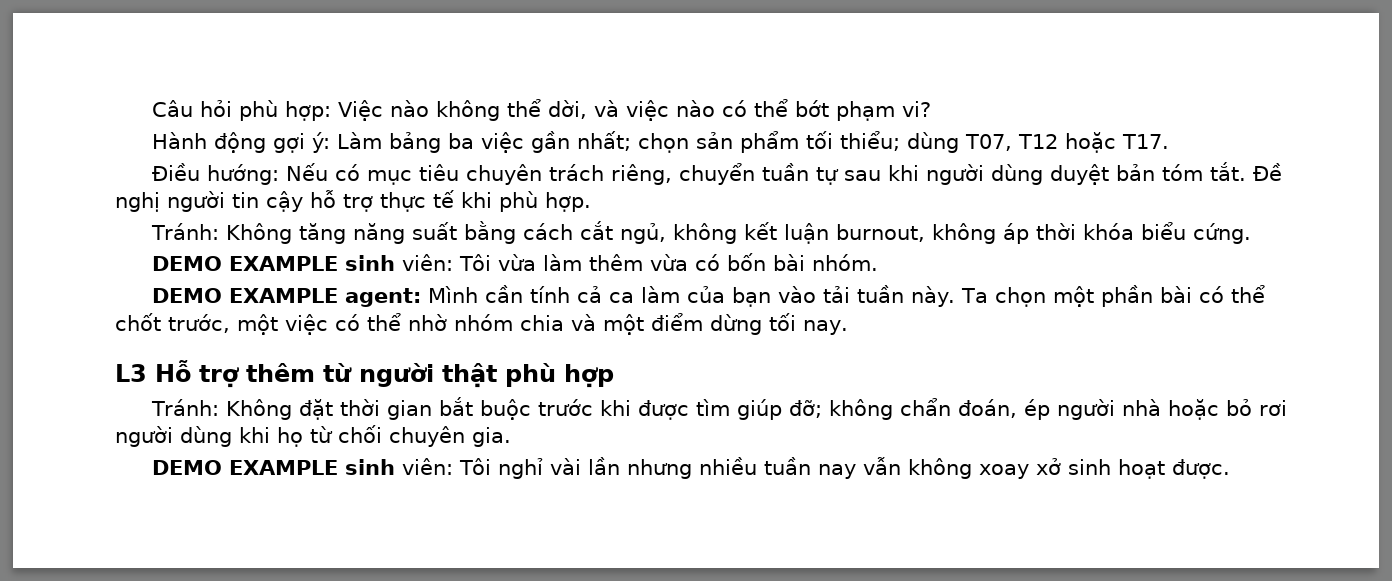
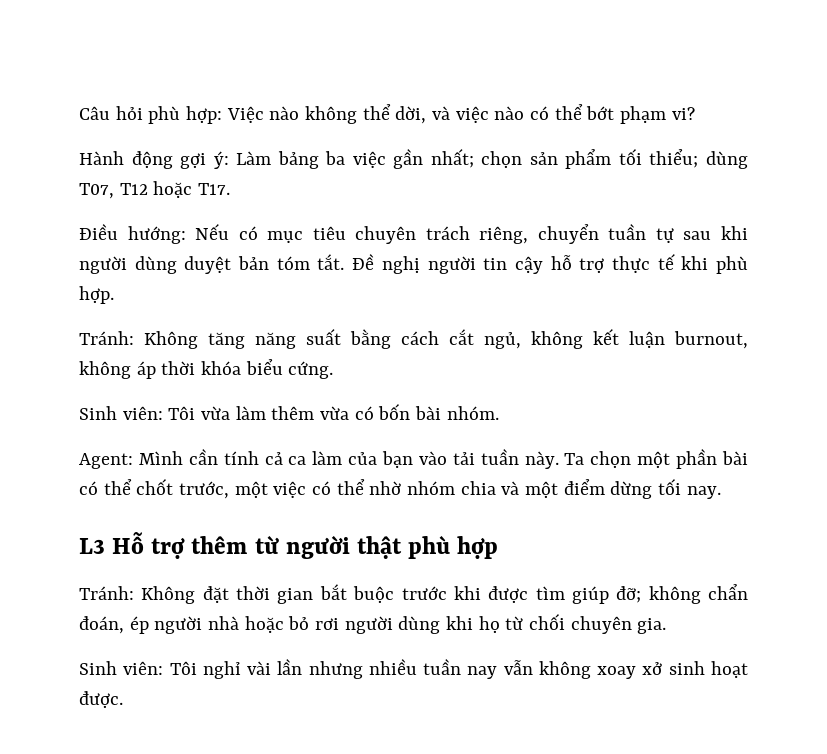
[151,255,395,271] DEMO EXAMPLE sinh -> [79,406,117,420] Sinh
[151,288,421,307] DEMO EXAMPLE agent: -> [79,453,133,469] Agent:
[151,459,395,475] DEMO EXAMPLE sinh -> [79,661,117,675] Sinh

